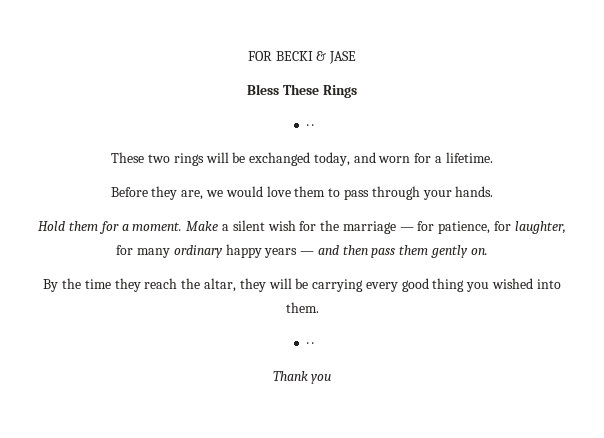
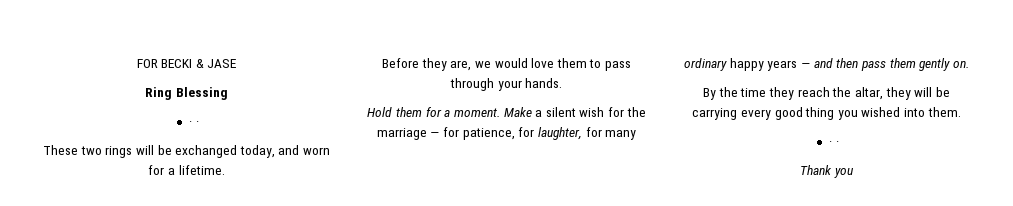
[247,84,357,98] Bless These Rings -> [145,87,228,100] Ring Blessing

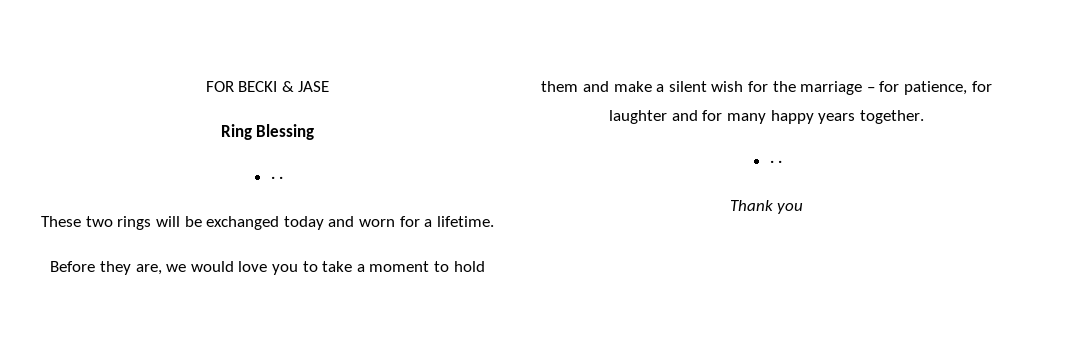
[239,145,275,158] today, -> [283,216,324,230] today
[556,58,632,71] [449,78,563,91] [367,107,532,117] them to pass through your hands. // Hold them for a moment. Make -> [272,261,485,275] [541,81,652,92] you to take a moment to hold them and make
[430,132,440,137] — -> [866,87,875,92] –
[537,127,582,140] laughter, -> [609,110,698,124] laughter and
[684,58,728,71] ordinary -> (766, 118) none
[801,58,969,71] [703,87,950,100] [692,107,961,120] — and then pass them gently on. // By the time they reach the altar, they will be carrying every good thing you wished into them. -> [859,110,924,124] together.

